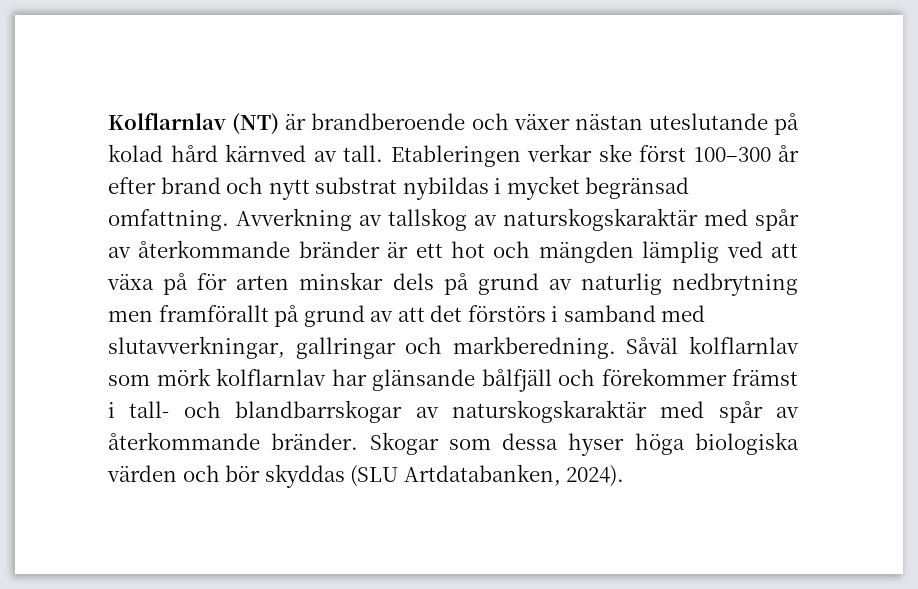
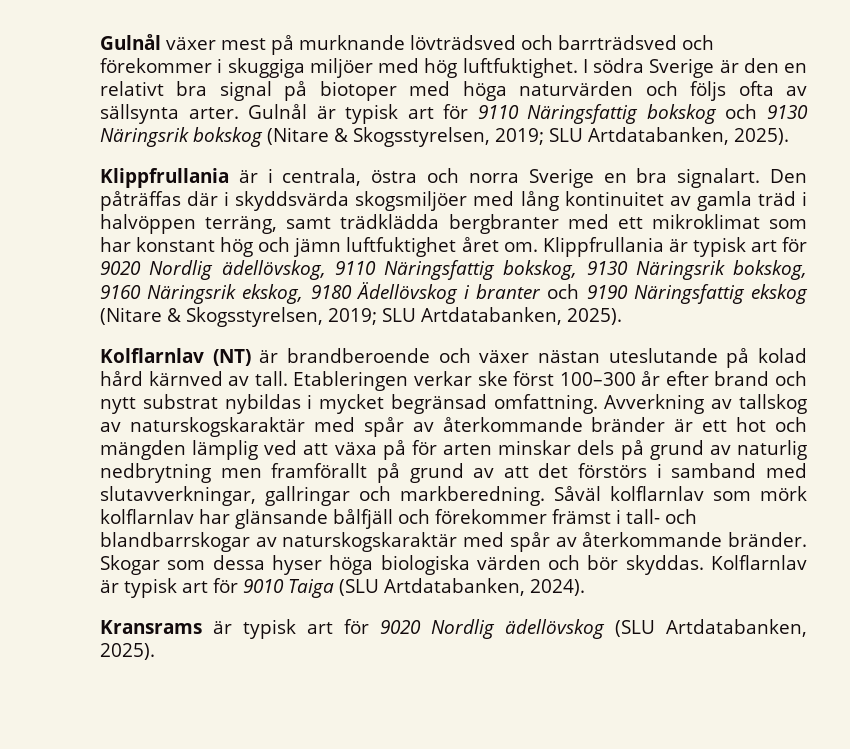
(108, 121) none -> [100,34,714,55] [100,58,807,78] [100,81,808,101] [100,104,808,124] [100,127,789,147] [100,168,808,188] [100,191,807,211] [100,214,807,234] [100,237,808,257] [100,260,807,280] [100,282,808,304] [100,307,622,327] Gulnål växer mest på murknande lövträdsved och barrträdsved och förekommer i skuggiga miljöer med hög luftfuktighet. I södra Sverige är den en relativt bra signal på biotoper med höga naturvärden och följs ofta av sällsynta arter. Gulnål är typisk art för 9110 Näringsfattig bokskog och 9130 Näringsrik bokskog (Nitare & Skogsstyrelsen, 2019; SLU Artdatabanken, 2025). // Klippfrullania är i centrala, östra och norra Sverige en bra signalart. Den påträffas där i skyddsvärda skogsmiljöer med lång kontinuitet av gamla träd i halvöppen terräng, samt trädklädda bergbranter med ett mikroklimat som har konstant hög och jämn luftfuktighet året om. Klippfrullania är typisk art för 9020 Nordlig ädellövskog, 9110 Näringsfattig bokskog, 9130 Näringsrik bokskog, 9160 Näringsrik ekskog, 9180 Ädellövskog i branter och 9190 Näringsfattig ekskog (Nitare & Skogsstyrelsen, 2019; SLU Artdatabanken, 2025). //
[264,464,625,488] skyddas (SLU Artdatabanken, 2024). -> [625,555,807,575] [100,578,585,598] [100,619,807,639] [100,643,155,660] skyddas. Kolflarnlav är typisk art för 9010 Taiga (SLU Artdatabanken, 2024). // Kransrams är typisk art för 9020 Nordlig ädellövskog (SLU Artdatabanken, 2025).

